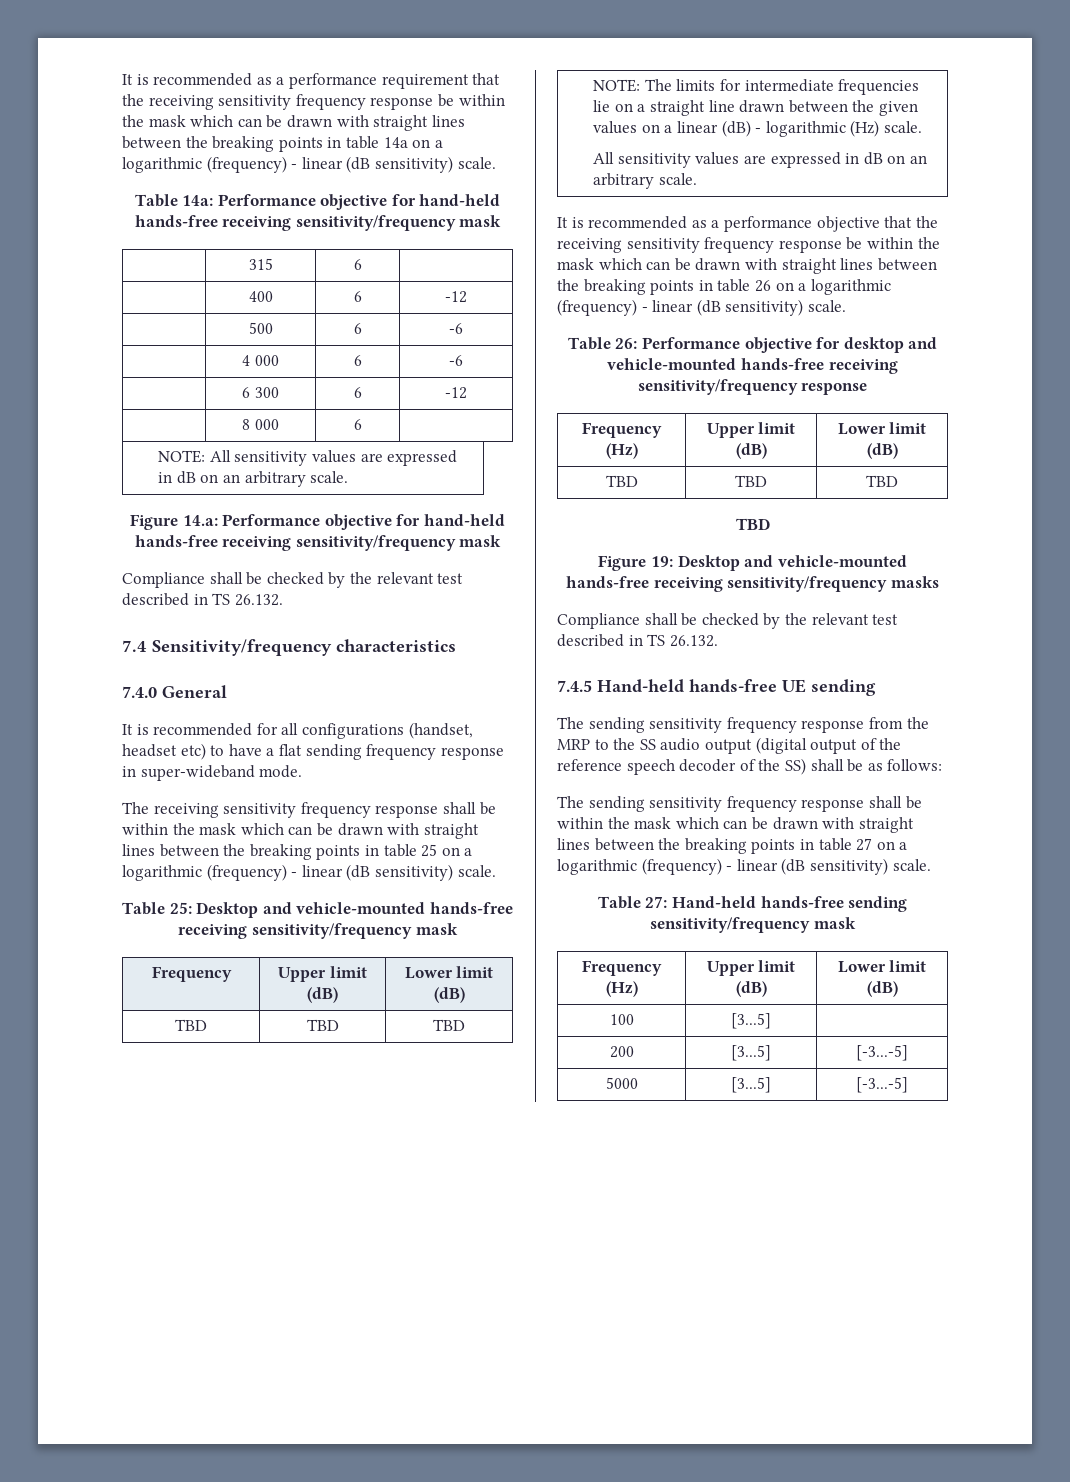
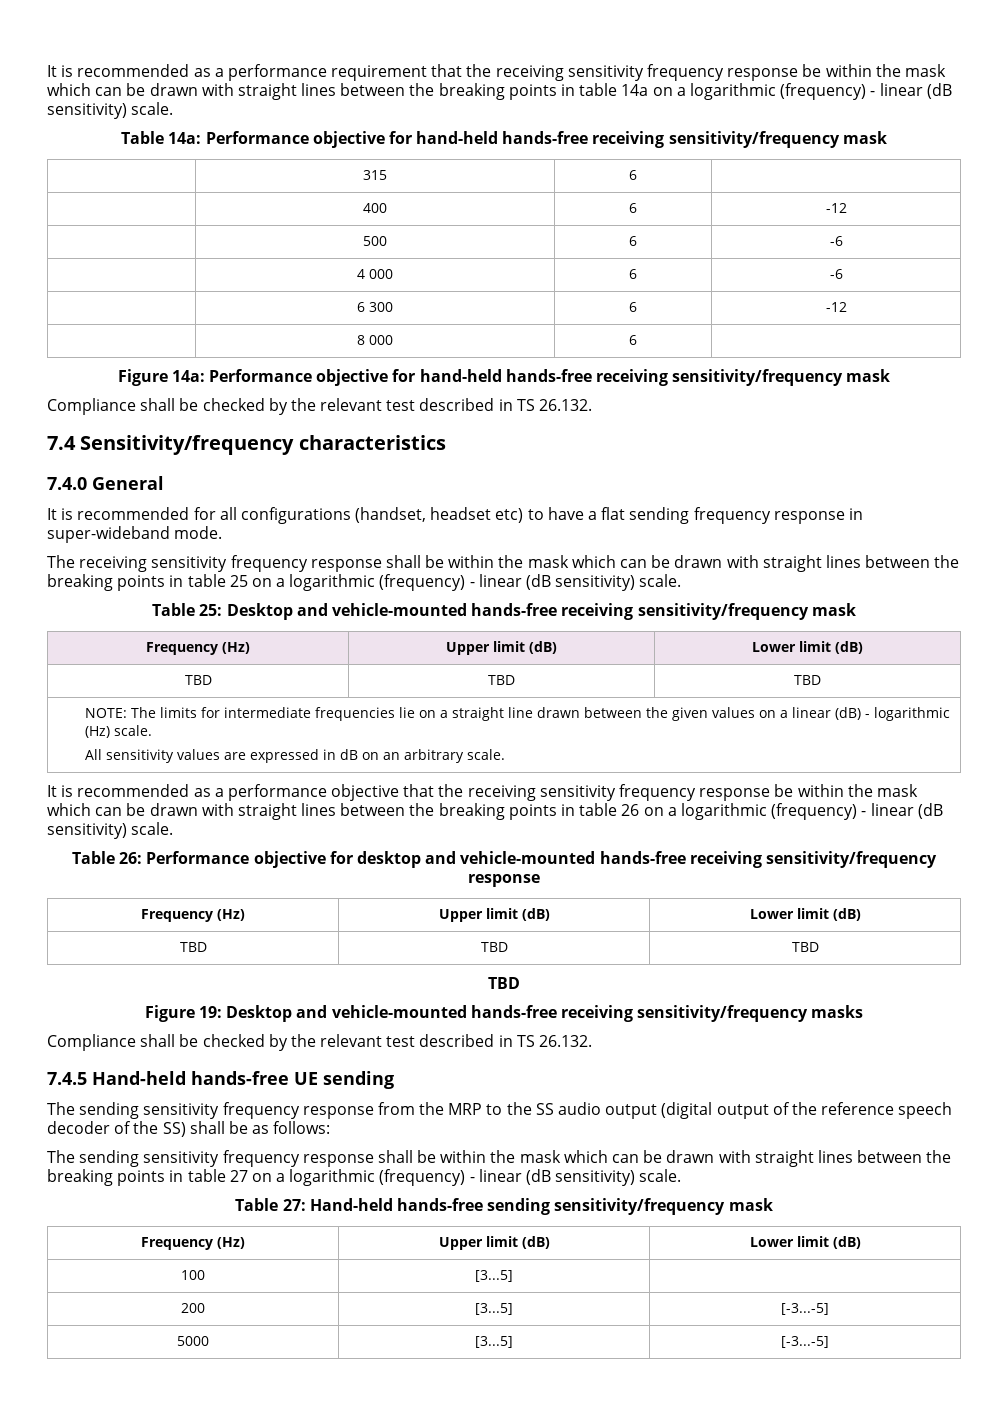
[158,450,458,466] [158,471,349,487] [130,514,218,530] // NOTE: All sensitivity values are expressed in dB on an arbitrary scale. // Figure 14.a: -> [117,369,205,386] // Figure 14a:
(232, 974) none -> [222,642,250,654] (Hz)

